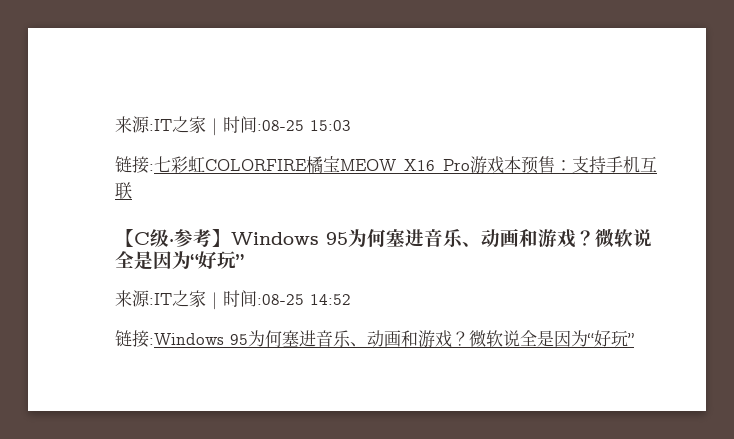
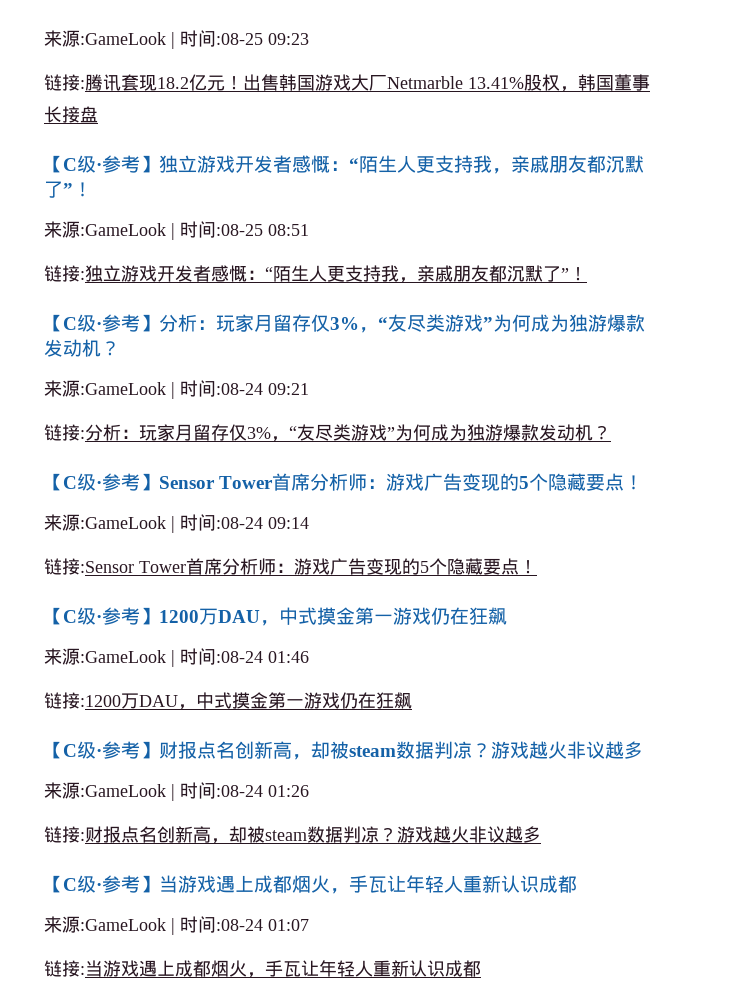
[115,116,351,136] [115,156,657,174] [115,182,132,199] [115,228,652,248] [115,251,244,270] [115,290,351,310] [115,330,634,348] 来源:IT之家 | 时间:08-25 15:03 // 链接:七彩虹COLORFIRE橘宝MEOW X16 Pro游戏本预售：支持手机互联 // 【C级·参考】Windows 95为何塞进音乐、动画和游戏？微软说全是因为“好玩” // 来源:IT之家 | 时间:08-25 14:52 // 链接:Windows 95为何塞进音乐、动画和游戏？微软说全是因为“好玩” -> [44,30,309,49] [44,74,650,92] [44,106,98,123] [44,155,644,174] [44,181,92,198] [44,221,309,240] [44,265,587,283] [44,314,645,333] [44,339,120,357] [44,380,309,399] [44,424,611,442] [44,473,644,491] [44,514,309,533] [44,558,537,575] [44,607,507,626] [44,648,309,667] [44,692,412,710] [44,741,643,760] [44,782,309,801] [44,826,541,844] [44,875,577,894] [44,916,309,935] [44,960,481,978] 来源:GameLook | 时间:08-25 09:23 // 链接:腾讯套现18.2亿元！出售韩国游戏大厂Netmarble 13.41%股权，韩国董事长接盘 // 【C级·参考】独立游戏开发者感慨：“陌生人更支持我，亲戚朋友都沉默了”！ // 来源:GameLook | 时间:08-25 08:51 // 链接:独立游戏开发者感慨：“陌生人更支持我，亲戚朋友都沉默了”！ // 【C级·参考】分析：玩家月留存仅3%，“友尽类游戏”为何成为独游爆款发动机？ // 来源:GameLook | 时间:08-24 09:21 // 链接:分析：玩家月留存仅3%，“友尽类游戏”为何成为独游爆款发动机？ // 【C级·参考】Sensor Tower首席分析师：游戏广告变现的5个隐藏要点！ // 来源:GameLook | 时间:08-24 09:14 // 链接:Sensor Tower首席分析师：游戏广告变现的5个隐藏要点！ // 【C级·参考】1200万DAU，中式摸金第一游戏仍在狂飙 // 来源:GameLook | 时间:08-24 01:46 // 链接:1200万DAU，中式摸金第一游戏仍在狂飙 // 【C级·参考】财报点名创新高，却被steam数据判凉？游戏越火非议越多 // 来源:GameLook | 时间:08-24 01:26 // 链接:财报点名创新高，却被steam数据判凉？游戏越火非议越多 // 【C级·参考】当游戏遇上成都烟火，手瓦让年轻人重新认识成都 // 来源:GameLook | 时间:08-24 01:07 // 链接:当游戏遇上成都烟火，手瓦让年轻人重新认识成都

